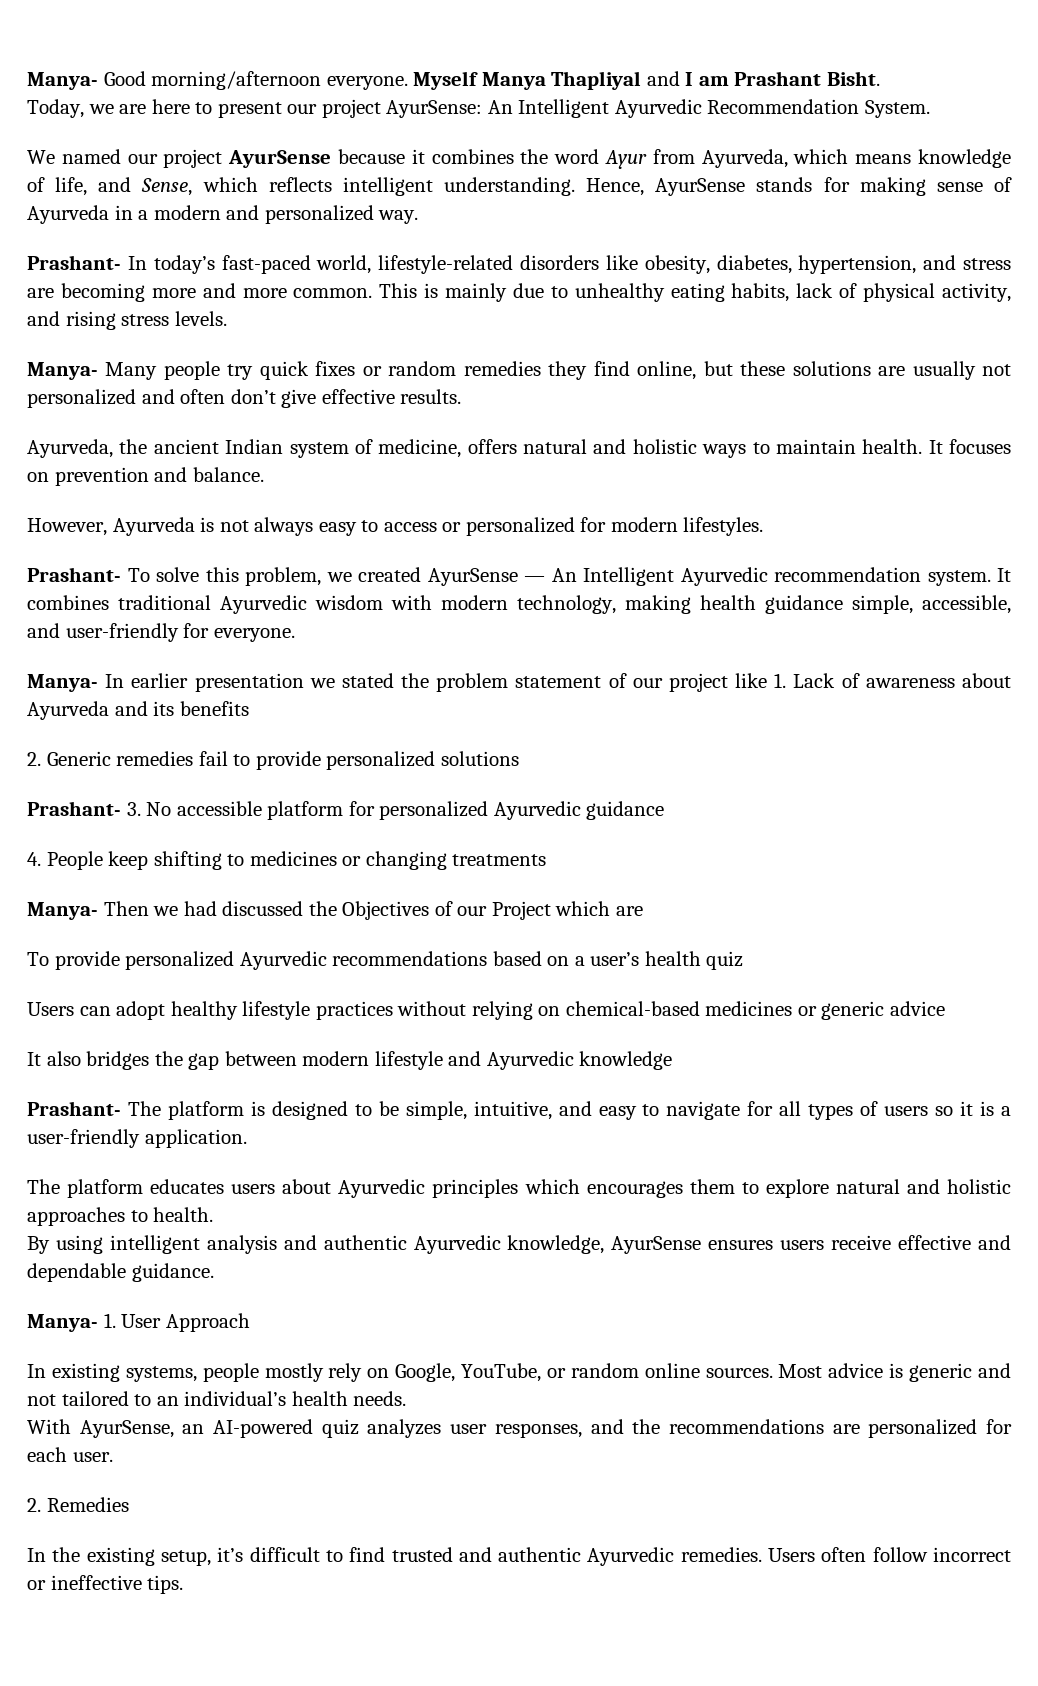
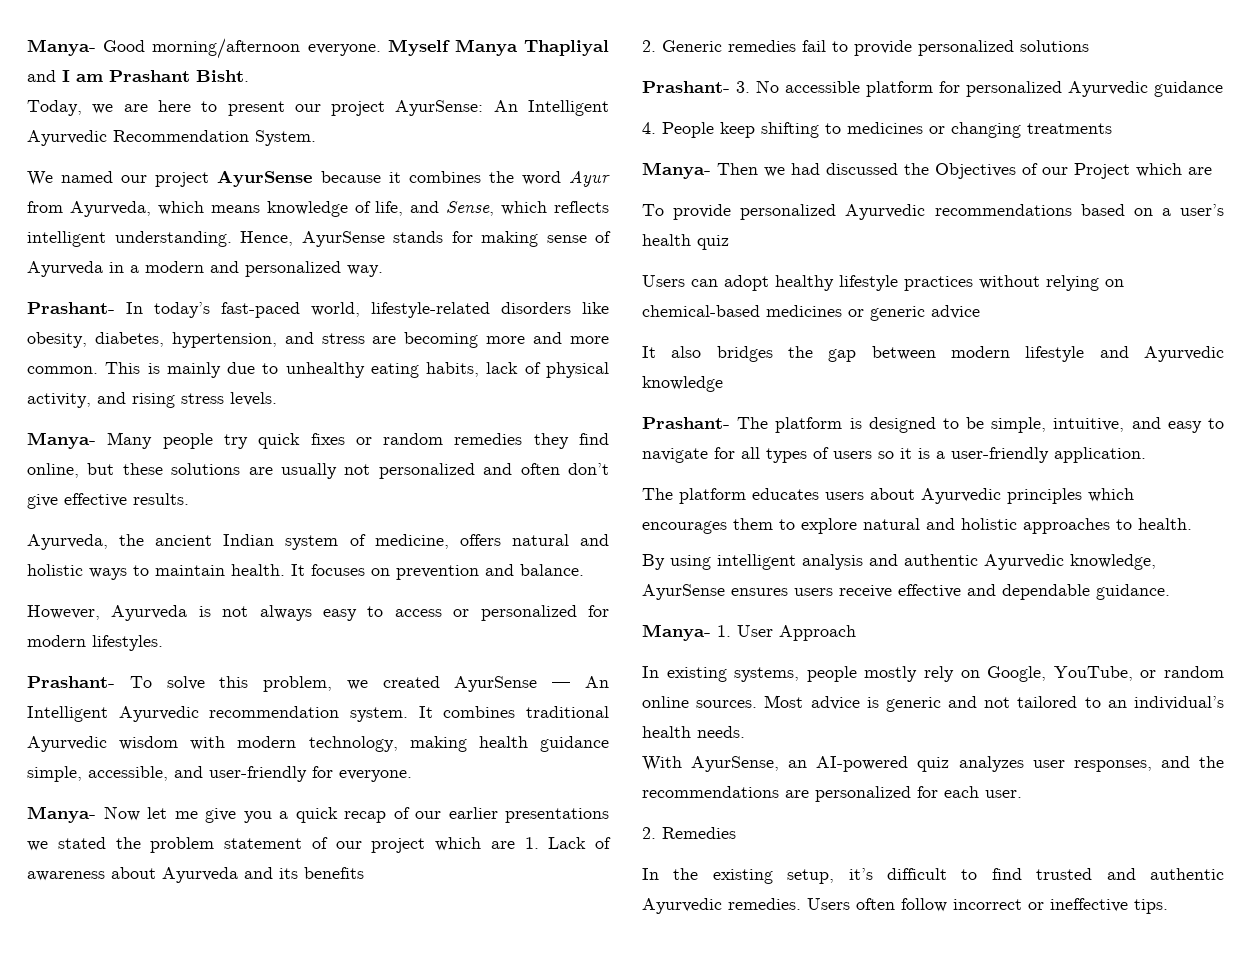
[105,673,304,692] In earlier presentation -> [103,806,609,823] Now let me give you a quick recap of our earlier presentations
[735,673,768,688] like -> [435,837,515,851] which are

